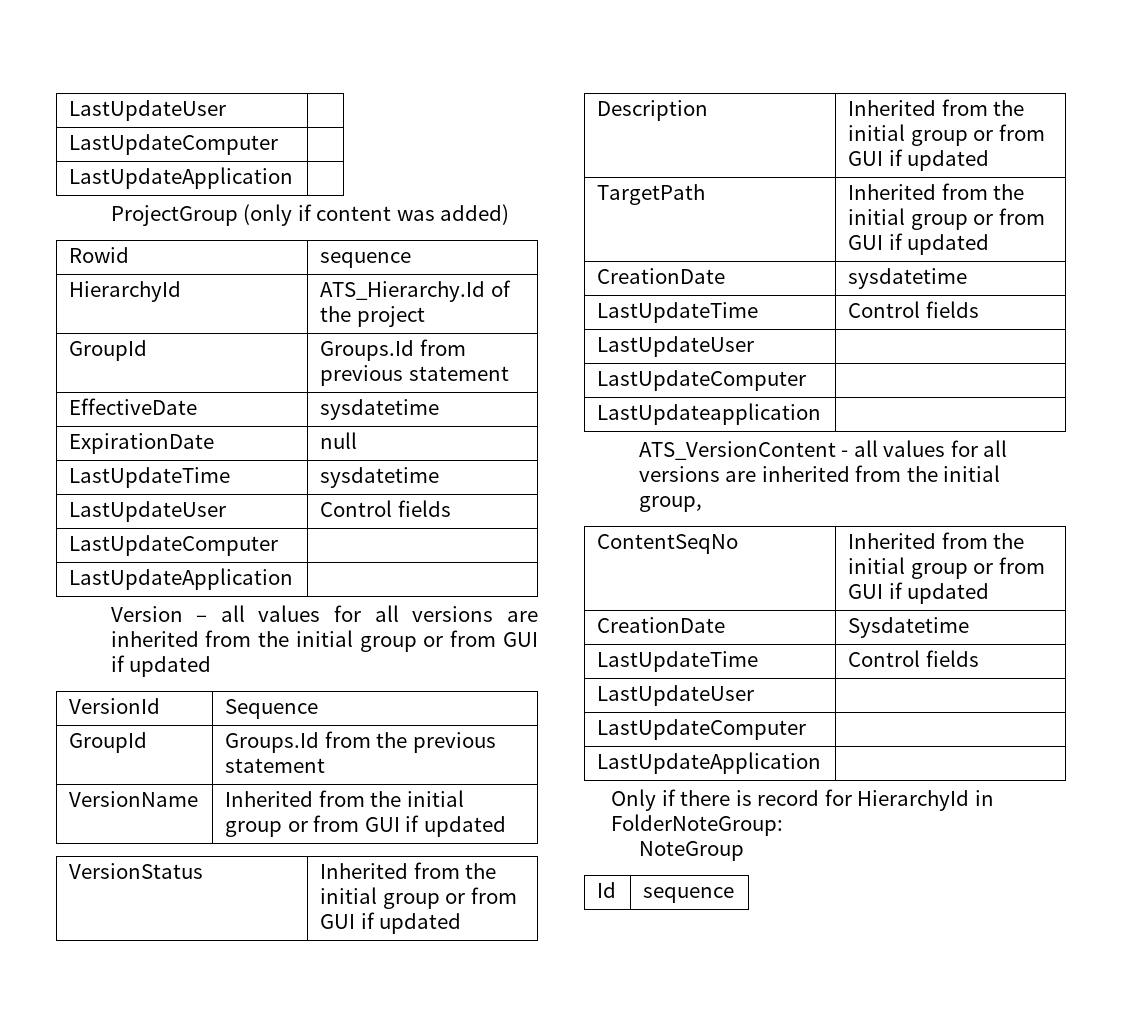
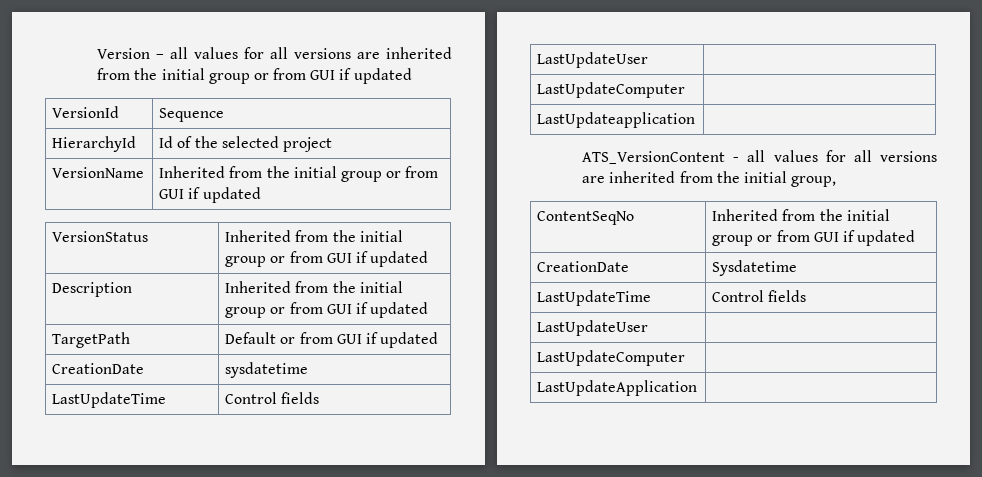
[69,100,227,121] [69,134,279,155] [69,167,294,189] [110,204,510,226] [69,247,130,263] [320,252,412,268] [69,281,182,302] [320,280,511,302] [320,306,425,327] [69,340,148,361] [320,339,466,361] [320,365,509,386] [69,398,198,415] [320,399,440,420] [69,433,215,454] [320,432,358,449] [69,467,231,488] [320,467,440,488] [69,501,227,522] [320,500,451,517] [69,535,279,556] [69,568,294,590] LastUpdateUser | // LastUpdateComputer | // LastUpdateApplication | // ProjectGroup (only if content was added) // Rowid | sequence // HierarchyId | ATS_Hierarchy.Id of the project // GroupId | Groups.Id from previous statement // EffectiveDate | sysdatetime // ExpirationDate | null // LastUpdateTime | sysdatetime // LastUpdateUser | Control fields // LastUpdateComputer | // LastUpdateApplication | // -> (97, 53) none
[69,732,148,753] [225,731,496,753] [225,758,326,773] GroupId | Groups.Id from the previous statement -> [52,136,137,152] [159,136,333,152] HierarchyId | Id of the selected project
[848,183,1025,200] [848,208,968,230] Inherited from the initial group -> [225,332,277,344] Default
[611,789,994,811] [611,814,784,836] [638,841,744,861] [597,882,617,898] [643,887,735,903] // Only if there is record for HierarchyId in FolderNoteGroup: // NoteGroup // Id | sequence -> (698, 388) none

